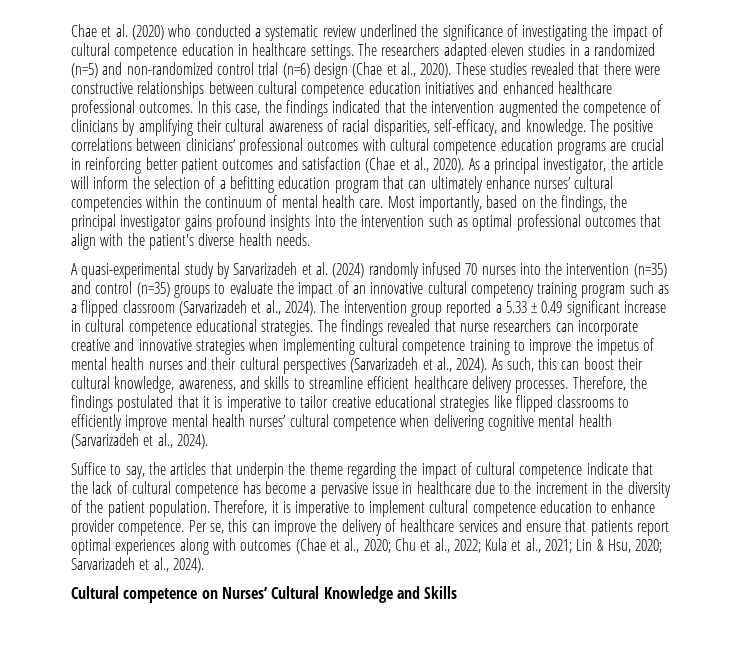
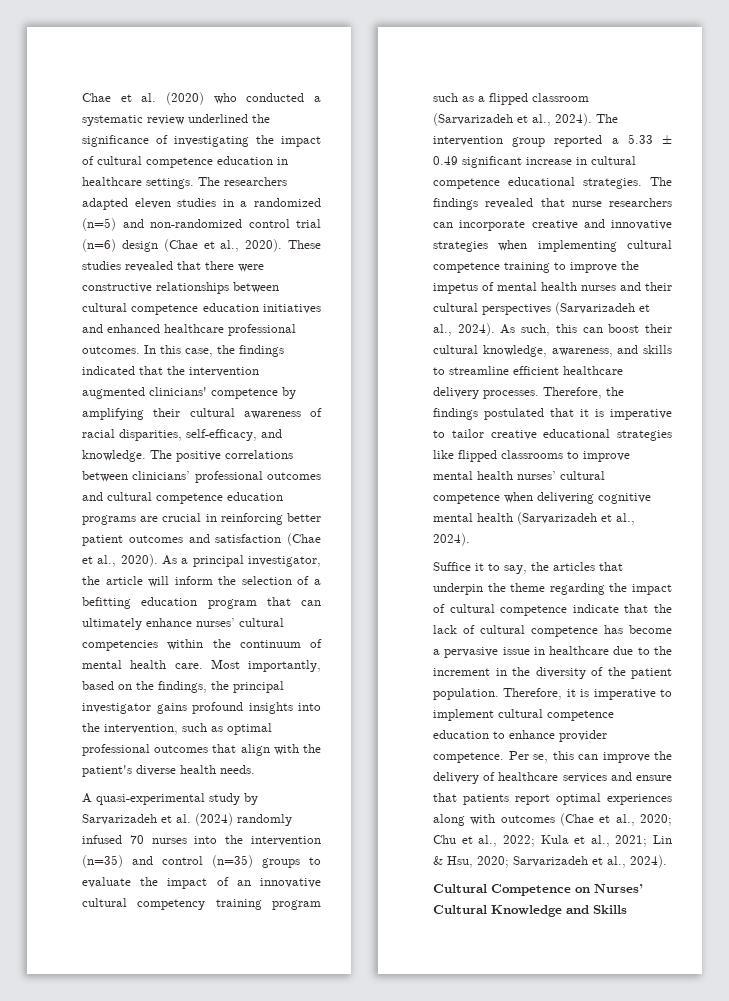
[561,100,662,117] [71,119,118,132] the competence of clinicians -> [149,387,278,399] clinicians' competence
[362,138,386,151] with -> [82,492,103,501] and
[361,215,425,227] intervention -> [104,724,178,735] intervention,
[71,414,122,431] efficiently -> (579, 455) none
(106, 468) none -> [475,563,484,571] it
[123,588,198,603] competence -> [491,884,571,896] Competence

